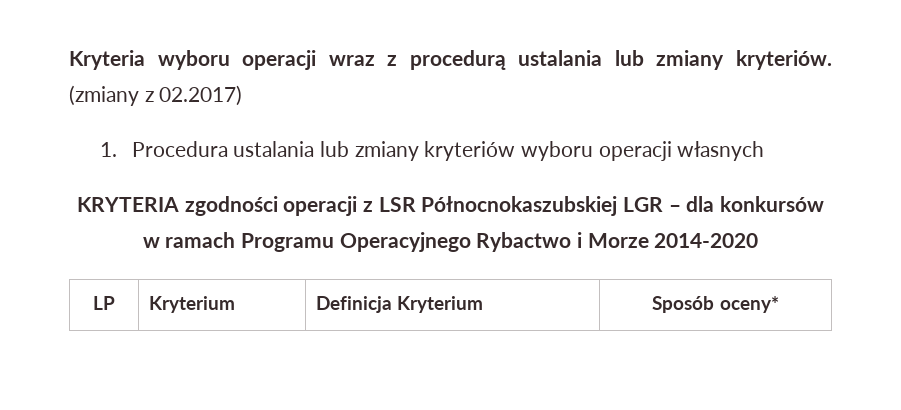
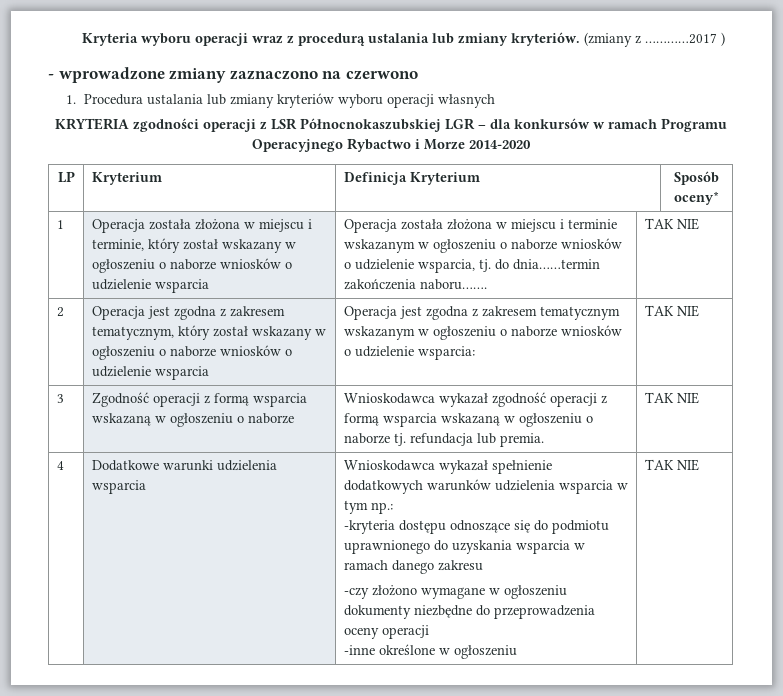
[159,85,243,106] 02.2017) -> [644,32,725,46] [48,67,418,83] …………2017 ) // - wprowadzone zmiany zaznaczono na czerwono
(779, 304) none -> [56,220,64,229] [91,219,312,233] [91,238,296,253] [91,258,292,273] [91,279,209,293] [343,219,617,233] [343,238,622,253] [343,259,600,273] [343,279,487,290] [644,218,699,230] [56,307,64,317] [91,306,285,320] [91,325,326,340] [91,345,292,360] [91,366,209,380] [343,306,620,320] [343,325,622,340] [343,346,475,360] [644,305,699,317] [56,394,64,403] [91,392,307,407] [91,413,294,427] [343,392,607,407] [343,413,593,427] [343,433,544,447] [644,392,699,404] [56,461,64,470] [91,460,277,471] [91,480,146,494] [343,460,552,474] [343,479,628,494] [343,500,393,514] [343,520,609,534] [343,540,585,554] [343,560,483,574] [343,585,567,599] [343,605,595,619] [343,625,429,639] [343,644,517,659] [644,459,699,471] // 1 | Operacja została złożona w miejscu i terminie, który został wskazany w ogłoszeniu o naborze wniosków o udzielenie wsparcia | Operacja została złożona w miejscu i terminie wskazanym w ogłoszeniu o naborze wniosków o udzielenie wsparcia, tj. do dnia……termin zakończenia naboru……. | TAK NIE // 2 | Operacja jest zgodna z zakresem tematycznym, który został wskazany w ogłoszeniu o naborze wniosków o udzielenie wsparcia | Operacja jest zgodna z zakresem tematycznym wskazanym w ogłoszeniu o naborze wniosków o udzielenie wsparcia: | TAK NIE // 3 | Zgodność operacji z formą wsparcia wskazaną w ogłoszeniu o naborze | Wnioskodawca wykazał zgodność operacji z formą wsparcia wskazaną w ogłoszeniu o naborze tj. refundacja lub premia. | TAK NIE // 4 | Dodatkowe warunki udzielenia wsparcia | Wnioskodawca wykazał spełnienie dodatkowych warunków udzielenia wsparcia w tym np.: // -kryteria dostępu odnoszące się do podmiotu uprawnionego do uzyskania wsparcia w ramach danego zakresu // -czy złożono wymagane w ogłoszeniu dokumenty niezbędne do przeprowadzenia oceny operacji // -inne określone w ogłoszeniu | TAK NIE

